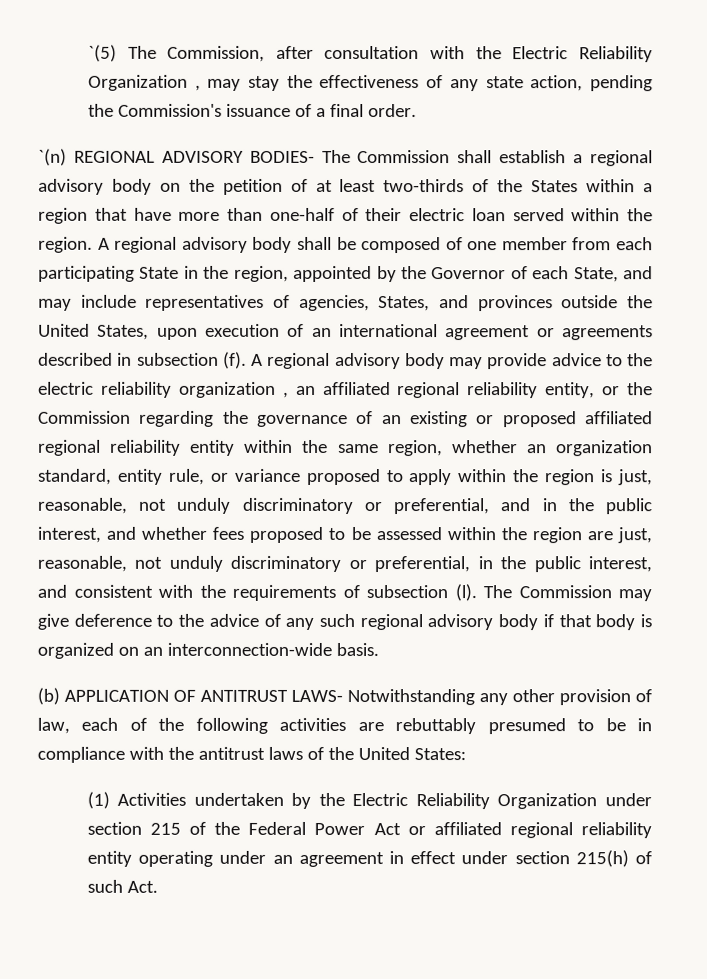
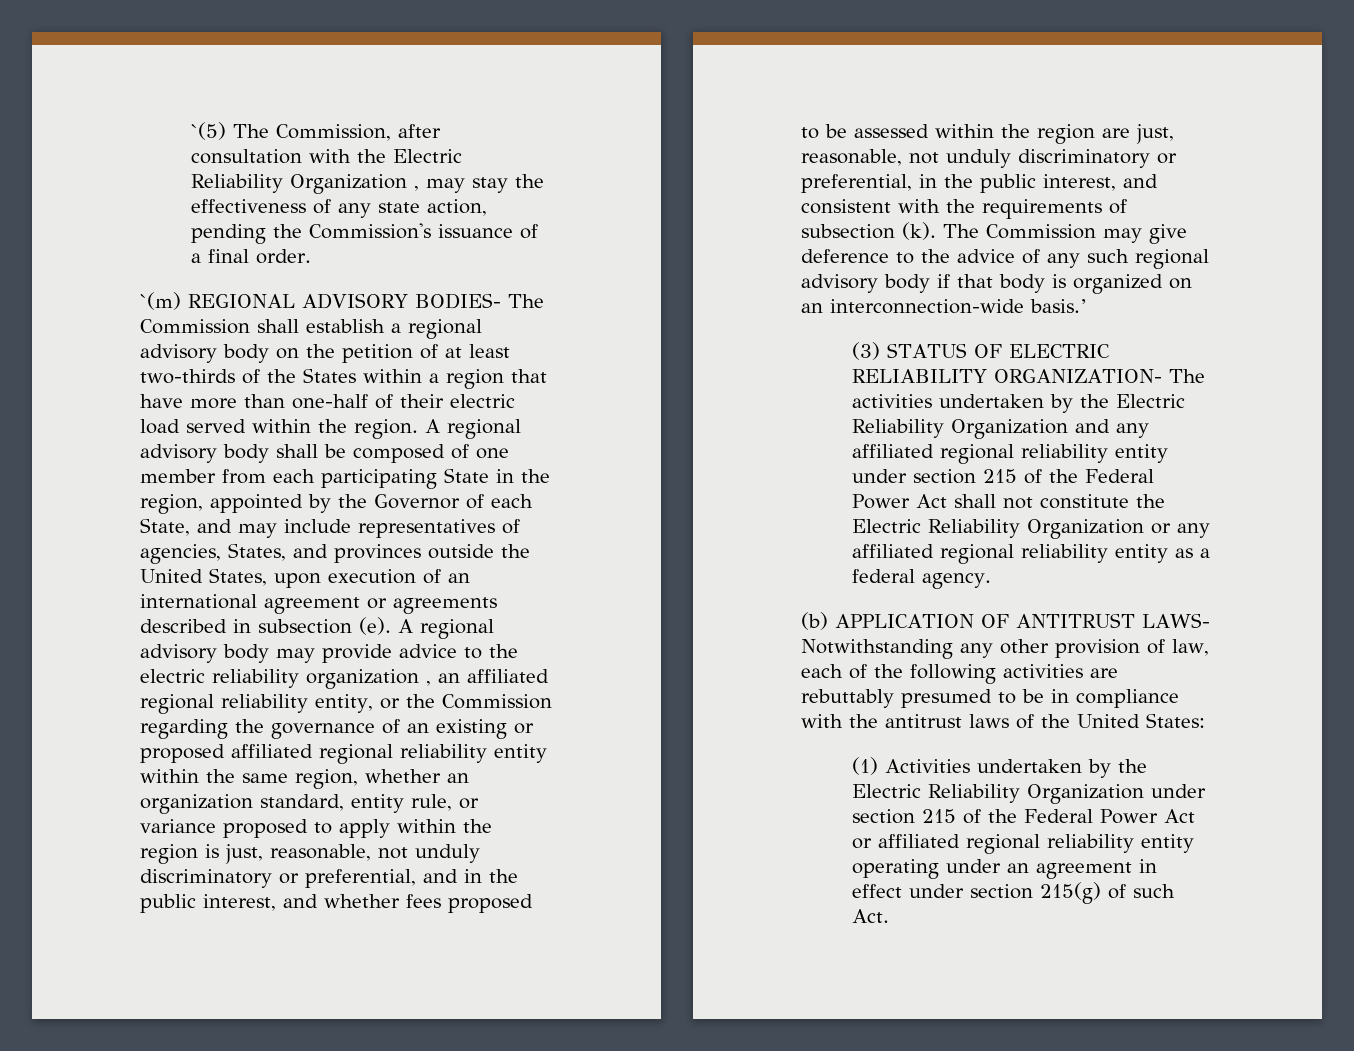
[38,148,67,166] `(n) -> [140,292,181,310] `(m)
[471,208,506,222] loan -> [140,419,180,434] load
[222,351,247,369] (f). -> [359,617,391,635] (e).
[454,584,477,602] (l). -> [902,222,936,240] (k).
[335,642,379,657] basis. -> [1030,299,1087,313] [852,342,1110,360] [852,369,1205,383] [852,394,1186,413] [852,419,1150,439] [852,444,1169,464] [852,469,1155,484] [852,494,1165,509] [852,519,1211,539] [852,544,1211,564] [852,569,992,589] basis.’ // (3) STATUS OF ELECTRIC RELIABILITY ORGANIZATION- The activities undertaken by the Electric Reliability Organization and any affiliated regional reliability entity under section 215 of the Federal Power Act shall not constitute the Electric Reliability Organization or any affiliated regional reliability entity as a federal agency.
[575,850,629,868] 215(h) -> [1040,882,1102,904] 215(g)

